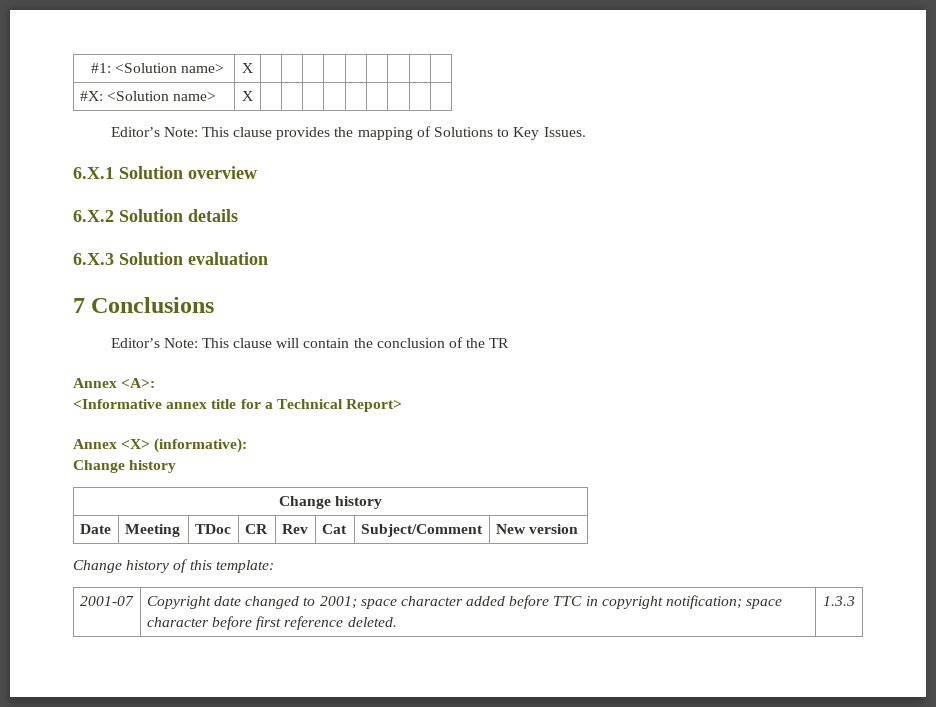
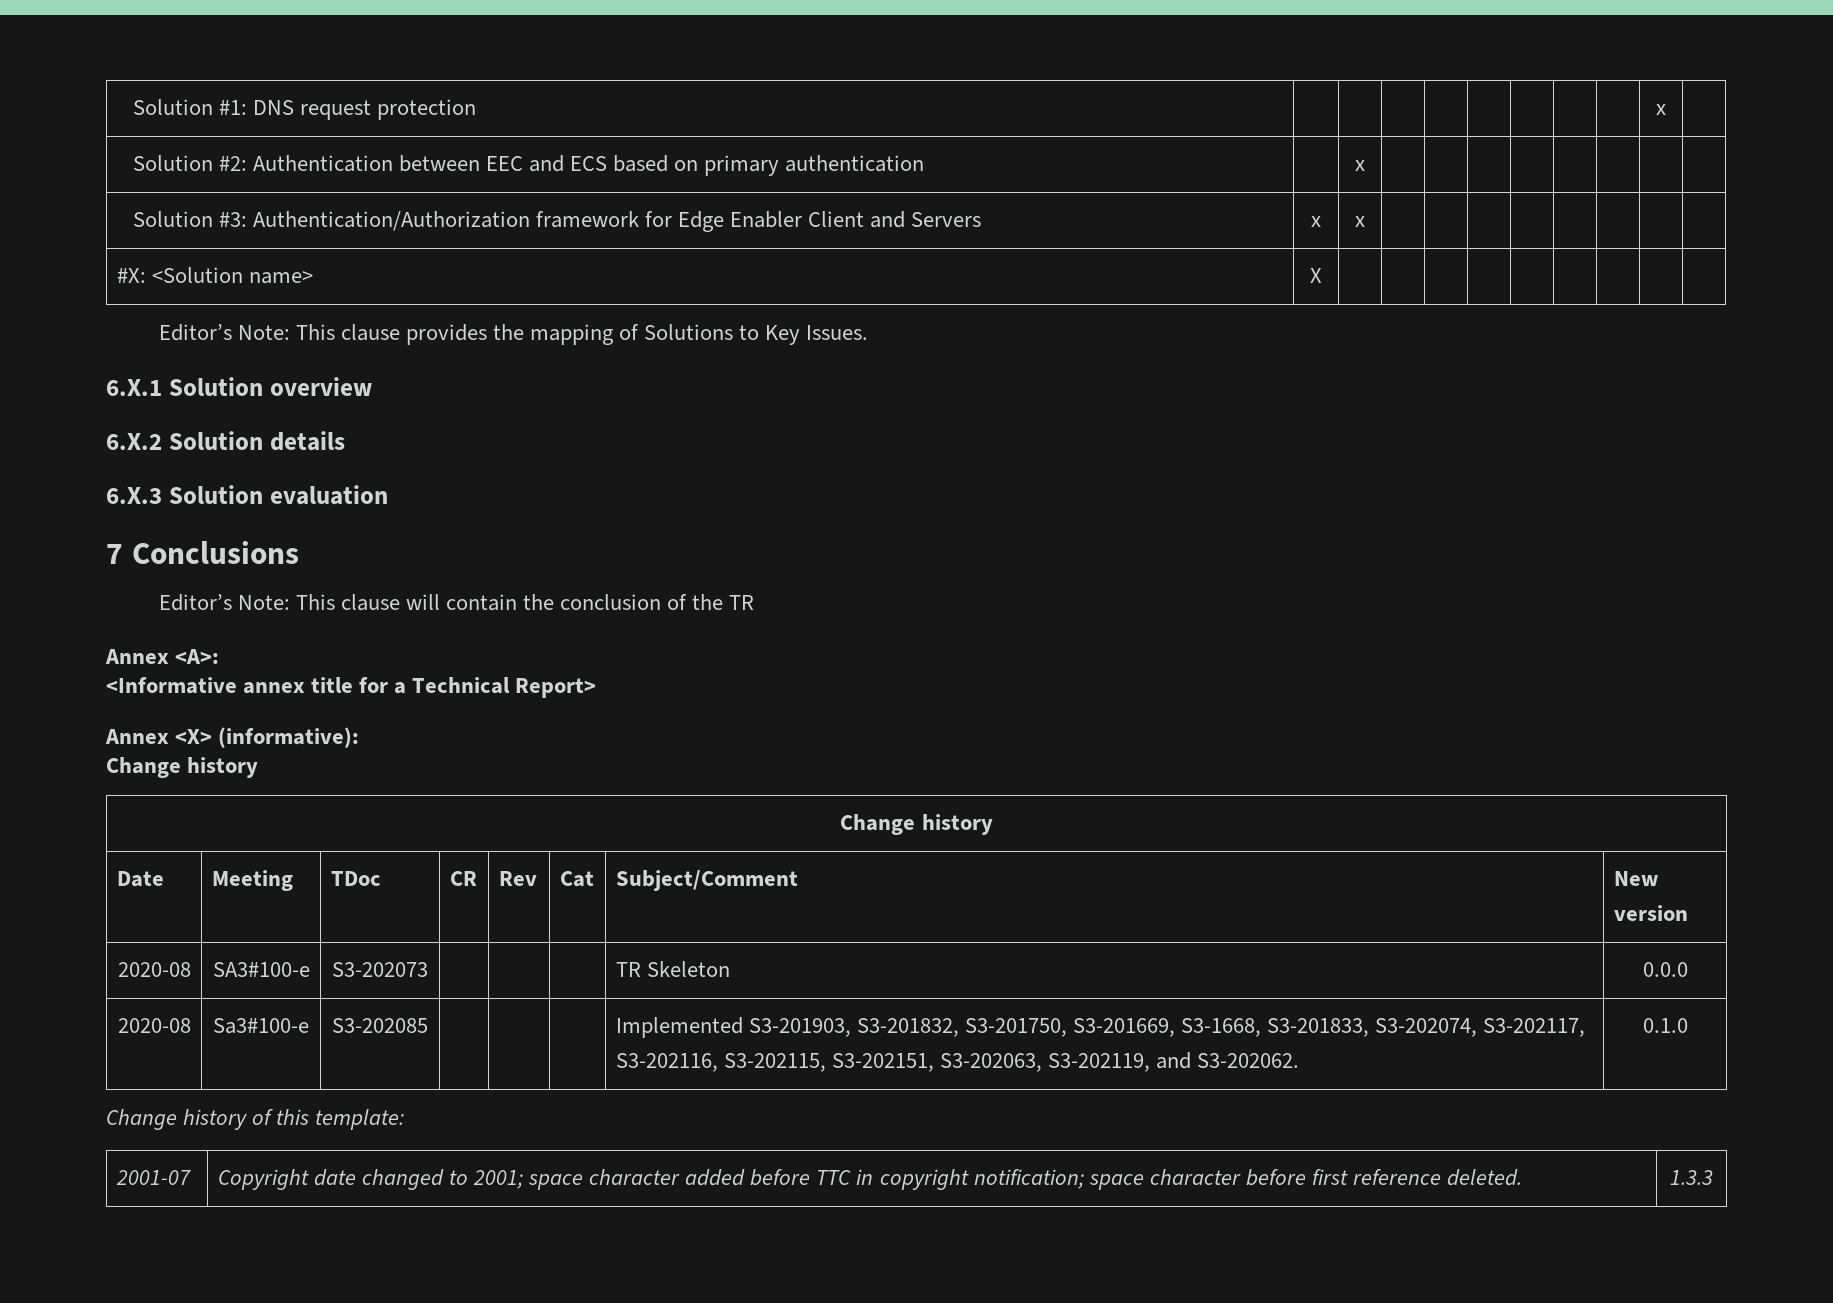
[91,63,225,73] [242,63,253,73] #1: <Solution name> | X | -> [132,99,476,120] [1656,104,1666,115] [132,155,925,176] [1355,160,1365,171] [132,211,982,232] [1311,216,1321,227] [1355,216,1365,227] Solution #1: DNS request protection | | | | | | | | | x | // Solution #2: Authentication between EEC and ECS based on primary authentication | | x | | | | | | | | // Solution #3: Authentication/Authorization framework for Edge Enabler Client and Servers | x | x
(578, 529) none -> [117,962,191,977] [212,962,310,977] [332,962,428,977] [615,961,730,977] [1642,962,1688,977] [117,1018,191,1033] [213,1018,309,1034] [332,1018,428,1033] [615,1017,1586,1038] [615,1052,1300,1072] [1642,1018,1688,1033] // 2020-08 | SA3#100-e | S3-202073 | | | | TR Skeleton | 0.0.0 // 2020-08 | Sa3#100-e | S3-202085 | | | | Implemented S3-201903, S3-201832, S3-201750, S3-201669, S3-1668, S3-201833, S3-202074, S3-202117, S3-202116, S3-202115, S3-202151, S3-202063, S3-202119, and S3-202062. | 0.1.0

